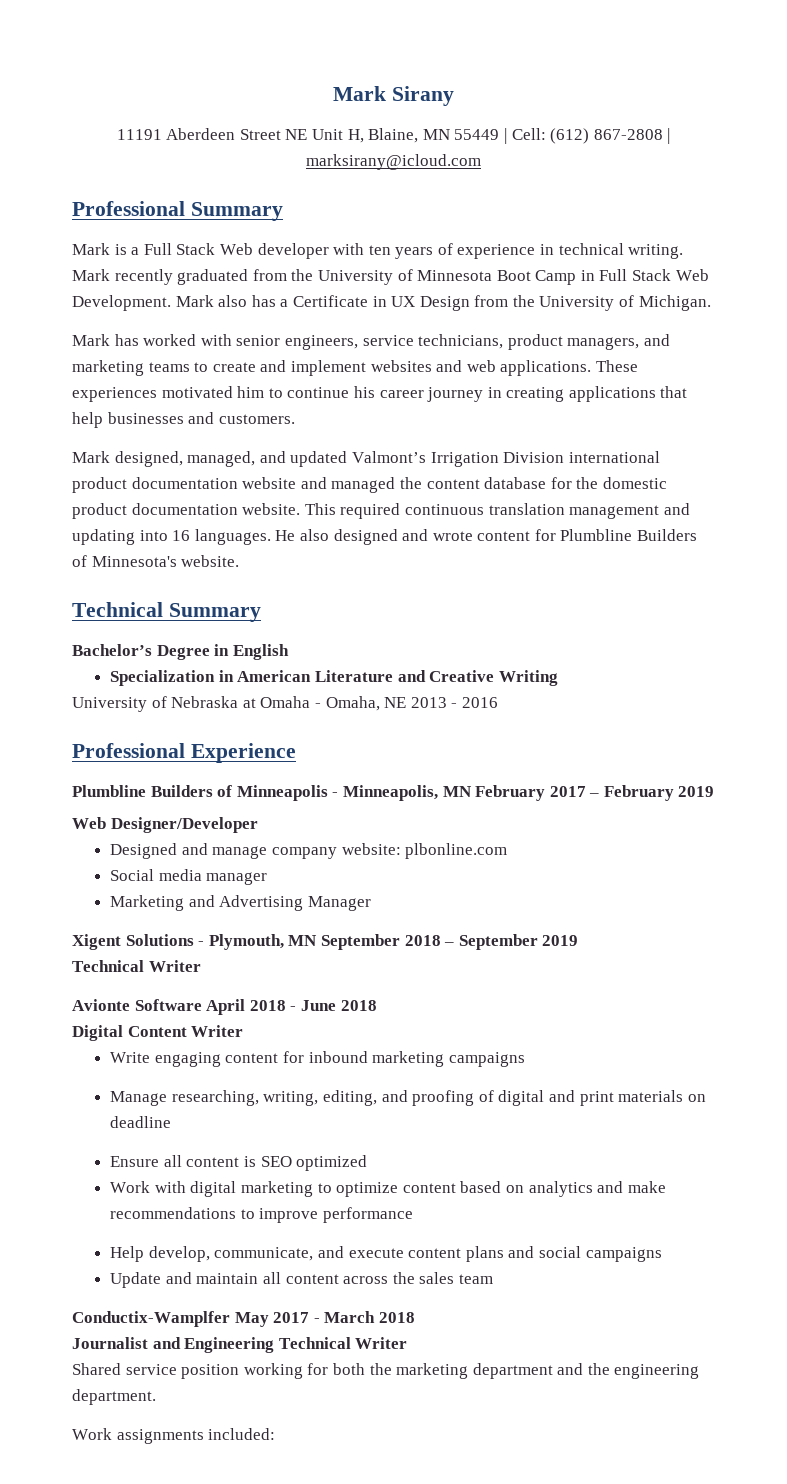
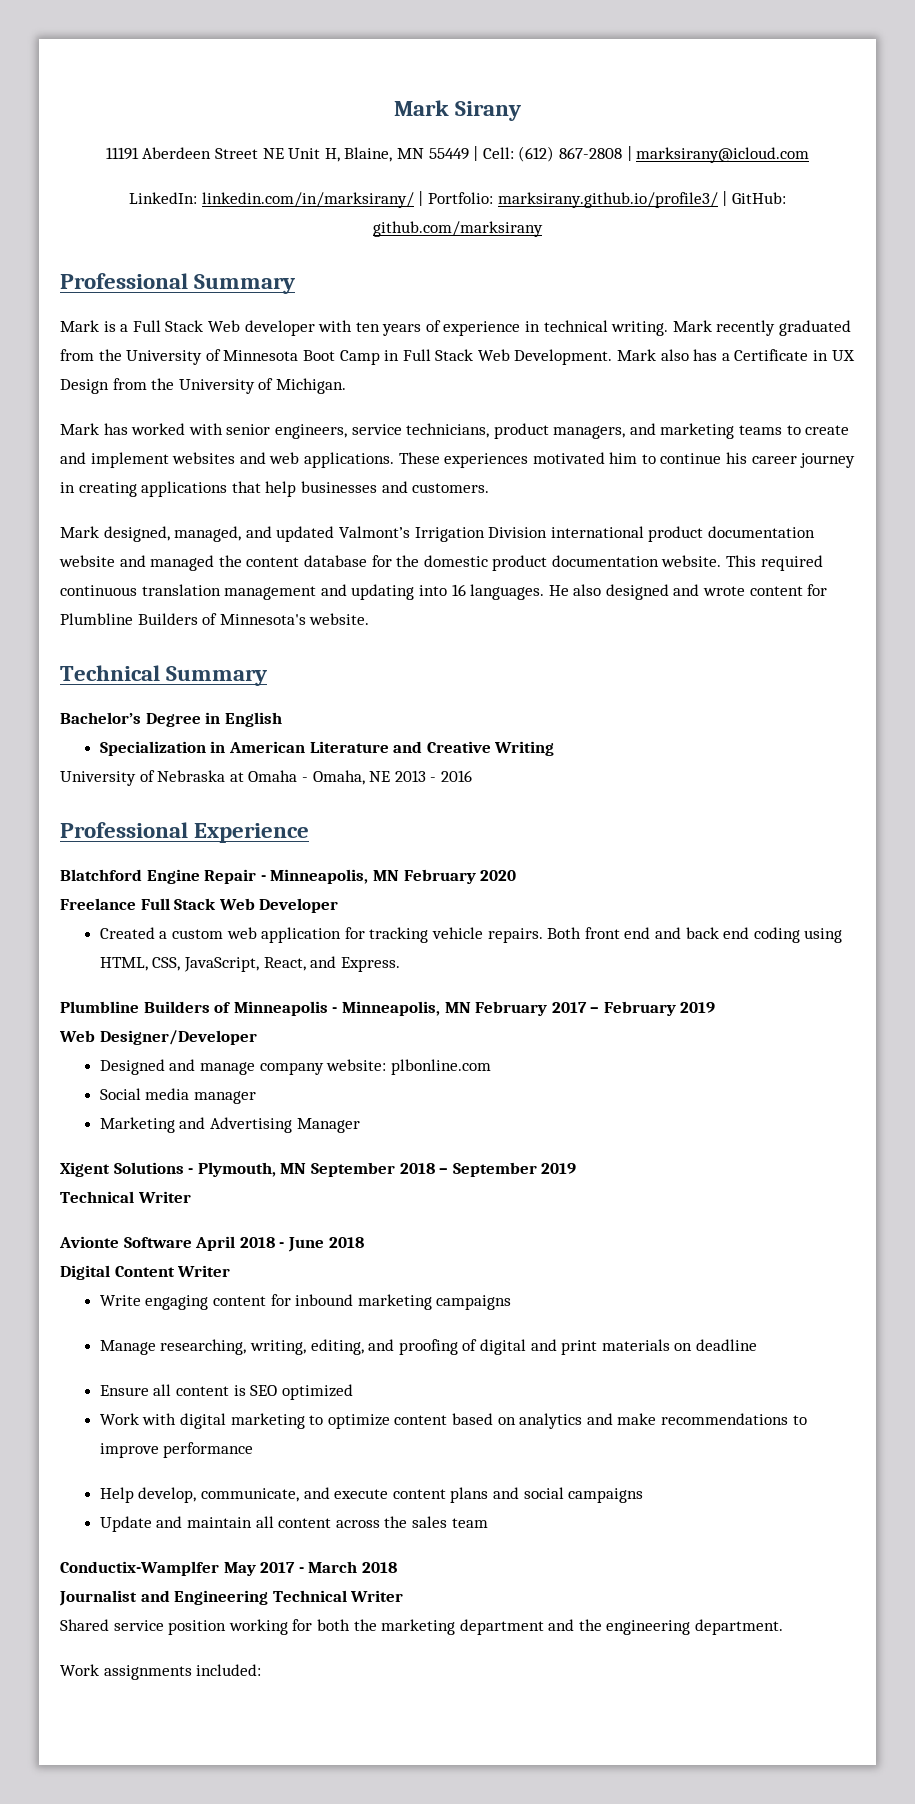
(481, 162) none -> [129,191,786,208] [373,221,543,237] // LinkedIn: linkedin.com/in/marksirany/ | Portfolio: marksirany.github.io/profile3/ | GitHub: github.com/marksirany
(296, 753) none -> [60,869,517,884] [60,898,339,913] [99,927,843,943] [99,956,400,972] // Blatchford Engine Repair - Minneapolis, MN February 2020 // Freelance Full Stack Web Developer // Created a custom web application for tracking vehicle repairs. Both front end and back end coding using HTML, CSS, JavaScript, React, and Express.

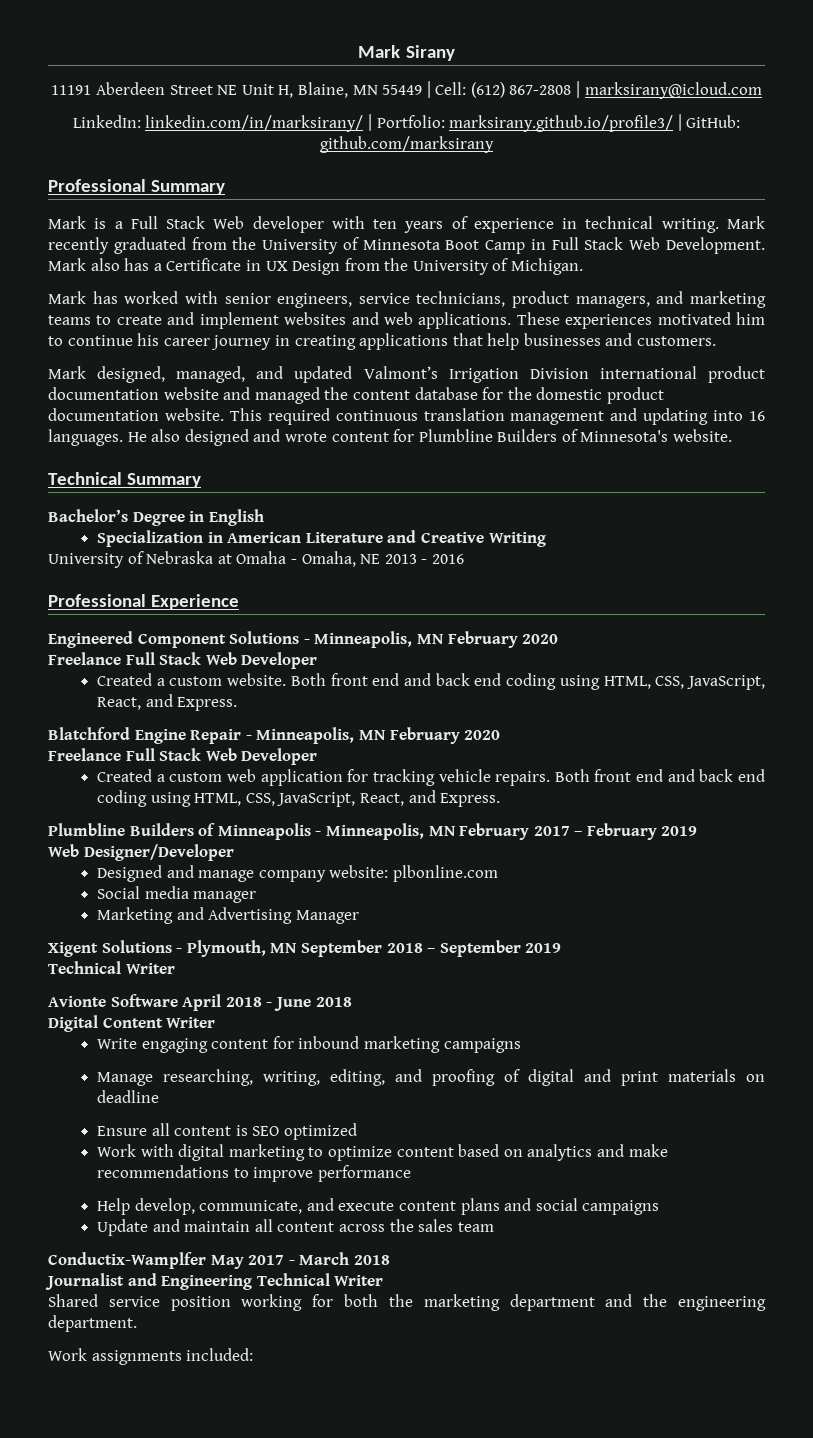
(310, 833) none -> [48,631,559,648] [48,652,318,669] [97,673,766,690] [97,694,238,711] // Engineered Component Solutions - Minneapolis, MN February 2020 // Freelance Full Stack Web Developer // Created a custom website. Both front end and back end coding using HTML, CSS, JavaScript, React, and Express.

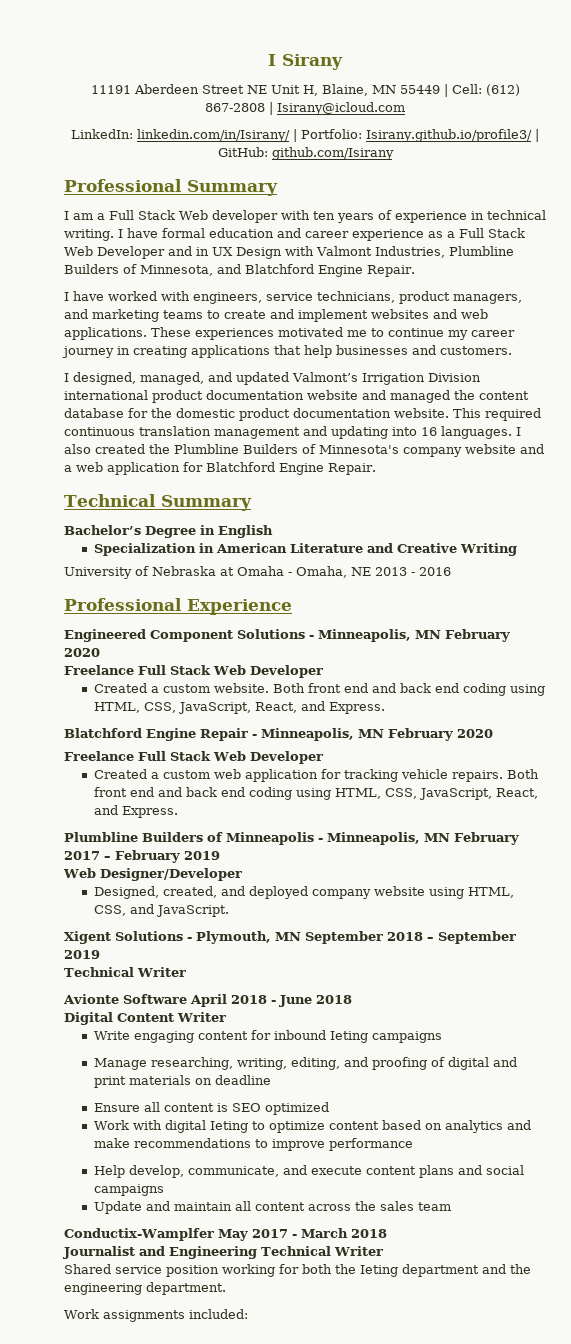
[358,45,401,58] Mark -> [268,54,276,66] I
[584,82,762,99] marksirany@icloud.com -> [277,102,405,115] Isirany@icloud.com
[145,115,364,132] linkedin.com/in/marksirany/ -> [137,129,291,142] linkedin.com/in/Isirany/
[449,115,674,132] marksirany.github.io/profile3/ -> [366,129,533,142] Isirany.github.io/profile3/
[320,136,494,153] github.com/marksirany -> [271,147,394,160] github.com/Isirany
[48,216,107,229] Mark is -> [64,211,93,220] I am
[726,216,765,229] [48,237,765,254] [48,258,584,275] [48,291,118,304] Mark recently graduated from the University of Minnesota Boot Camp in Full Stack Web Development. Mark also has a Certificate in UX Design from the University of Michigan. // Mark has -> [118,228,525,241] [64,246,514,259] [64,264,415,277] [64,291,104,301] I have formal education and career experience as a Full Stack Web Developer and in UX Design with Valmont Industries, Plumbline Builders of Minnesota, and Blatchford Engine Repair. // I have
[224,293,271,304] senior -> (190, 296) none
[736,312,765,325] him -> [347,330,367,337] me
[137,333,160,346] his -> [448,330,468,340] my
[48,366,86,379] Mark -> [64,373,69,382] I
[127,429,733,446] He also designed and wrote content for Plumbline Builders of Minnesota's website. -> [516,427,521,436] [64,444,544,457] [64,462,376,475] I also created the Plumbline Builders of Minnesota's company website and a web application for Blatchford Engine Repair.
[97,865,498,882] [97,886,257,903] [97,907,359,924] Designed and manage company website: plbonline.com // Social media manager // Marketing and Advertising Manager -> [93,886,514,899] [93,904,229,917] Designed, created, and deployed company website using HTML, CSS, and JavaScript.
[363,1036,440,1053] marketing -> [329,1031,368,1043] Ieting
[228,1144,305,1161] marketing -> [209,1121,248,1133] Ieting
[423,1294,500,1311] marketing -> [360,1265,398,1277] Ieting

